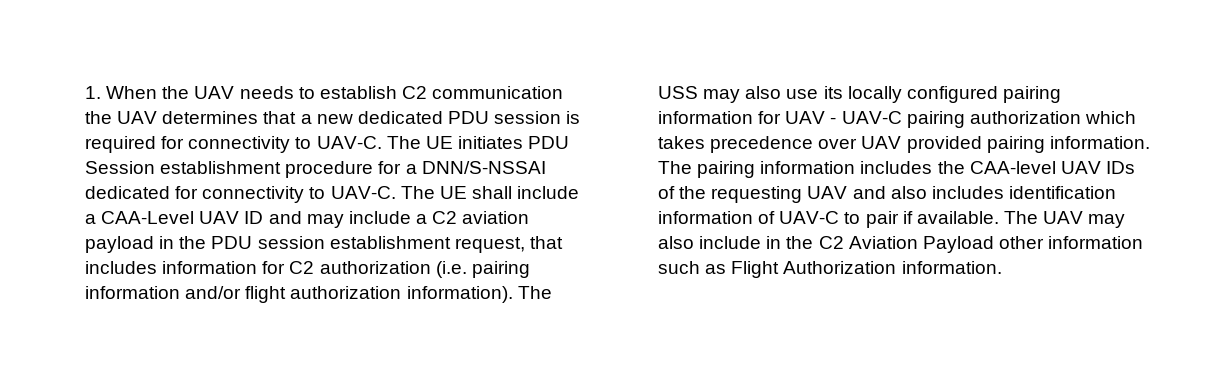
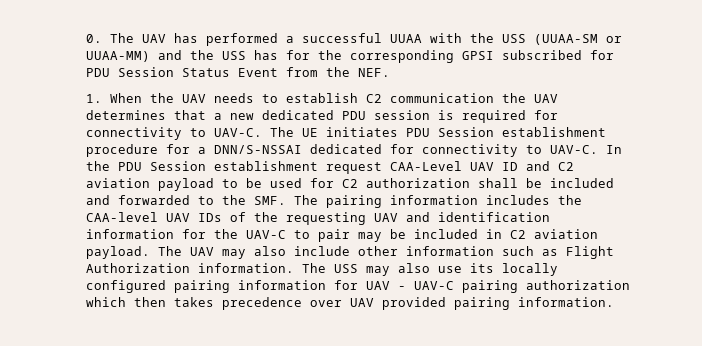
(85, 92) none -> [85,33,622,46] [85,50,614,63] [85,67,390,77] 0. The UAV has performed a successful UUAA with the USS (UUAA-SM or UUAA-MM) and the USS has for the corresponding GPSI subscribed for PDU Session Status Event from the NEF. //
[400,186,580,199] [85,211,530,228] [85,236,564,253] [85,261,530,278] [85,286,513,303] The UE shall include a CAA-Level UAV ID and may include a C2 aviation payload in the PDU session establishment request, that includes information for C2 authorization (i.e. pairing information and/or flight authorization information). -> [605,145,622,154] [85,161,574,174] [85,178,614,191] [85,195,582,208] [85,212,550,225] [85,229,598,242] [85,246,614,259] [85,263,294,273] In the PDU Session establishment request CAA-Level UAV ID and C2 aviation payload to be used for C2 authorization shall be included and forwarded to the SMF. The pairing information includes the CAA-level UAV IDs of the requesting UAV and identification information for the UAV-C to pair may be included in C2 aviation payload. The UAV may also include other information such as Flight Authorization information.
(1137, 117) none -> [133,297,166,307] then
[658,161,1136,178] [658,186,1117,203] [658,211,1126,228] [658,236,1144,253] [658,261,1002,278] The pairing information includes the CAA-level UAV IDs of the requesting UAV and also includes identification information of UAV-C to pair if available. The UAV may also include in the C2 Aviation Payload other information such as Flight Authorization information. -> (614, 302) none

